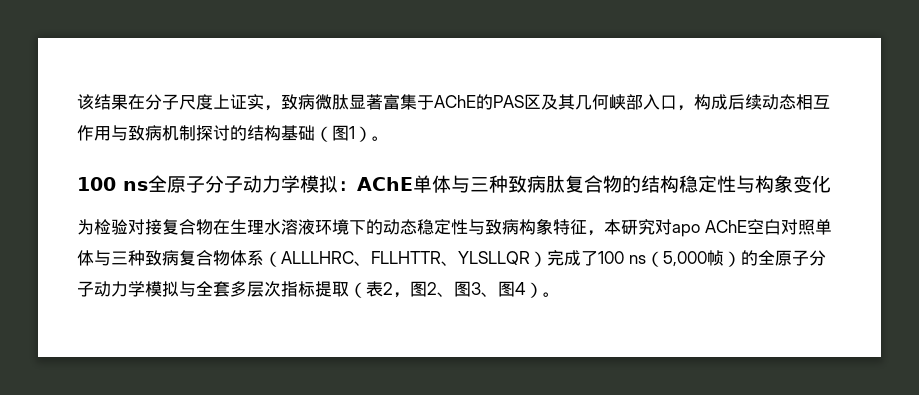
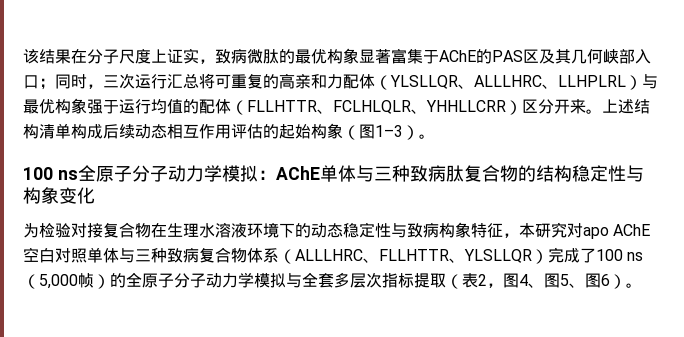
(349, 102) none -> [279,48,359,64] 的最优构象
[677,105,694,111] ， -> [39,73,658,90] [23,98,650,115] [23,123,71,139] ；同时，三次运行汇总将可重复的高亲和力配体（YLSLLQR、ALLLHRC、LLHPLRL）与最优构象强于运行均值的配体（FLLHTTR、FCLHLQLR、YHHLLCRR）区分开来。上述结构清单
[111,125,355,142] 与致病机制探讨的结构基础（图1 -> [231,123,403,140] 评估的起始构象（图1–3
[427,281,526,297] 2、图3、图4 -> [519,273,610,288] 4、图5、图6

